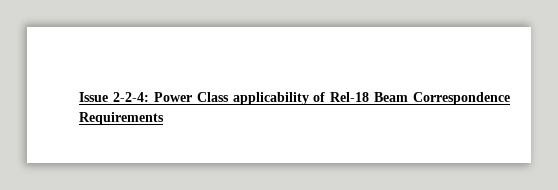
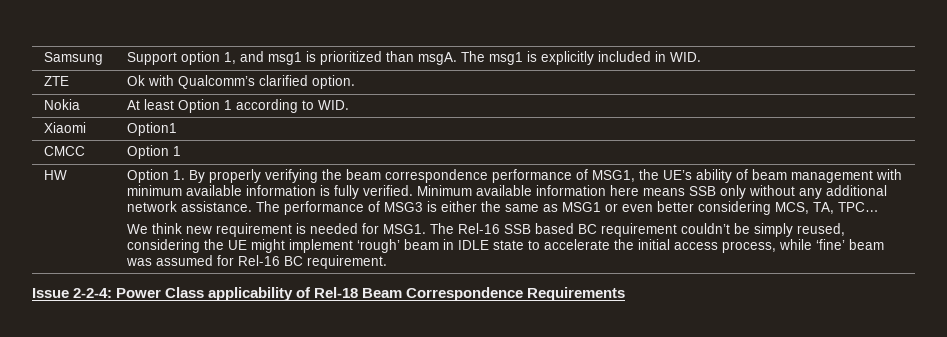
(79, 97) none -> [43,52,103,65] [126,51,701,65] [43,76,69,86] [126,75,355,89] [43,99,80,110] [126,99,349,113] [43,122,86,133] [126,122,177,136] [43,146,85,156] [126,145,181,159] [43,170,67,180] [126,169,902,183] [126,185,887,199] [126,201,879,215] [126,223,845,237] [126,239,884,253] [125,255,387,269] Samsung | Support option 1, and msg1 is prioritized than msgA. The msg1 is explicitly included in WID. // ZTE | Ok with Qualcomm’s clarified option. // Nokia | At least Option 1 according to WID. // Xiaomi | Option1 // CMCC | Option 1 // HW | Option 1. By properly verifying the beam correspondence performance of MSG1, the UE’s ability of beam management with minimum available information is fully verified. Minimum available information here means SSB only without any additional network assistance. The performance of MSG3 is either the same as MSG1 or even better considering MCS, TA, TPC… // We think new requirement is needed for MSG1. The Rel-16 SSB based BC requirement couldn’t be simply reused, considering the UE might implement ‘rough’ beam in IDLE state to accelerate the initial access process, while ‘fine’ beam was assumed for Rel-16 BC requirement. //

